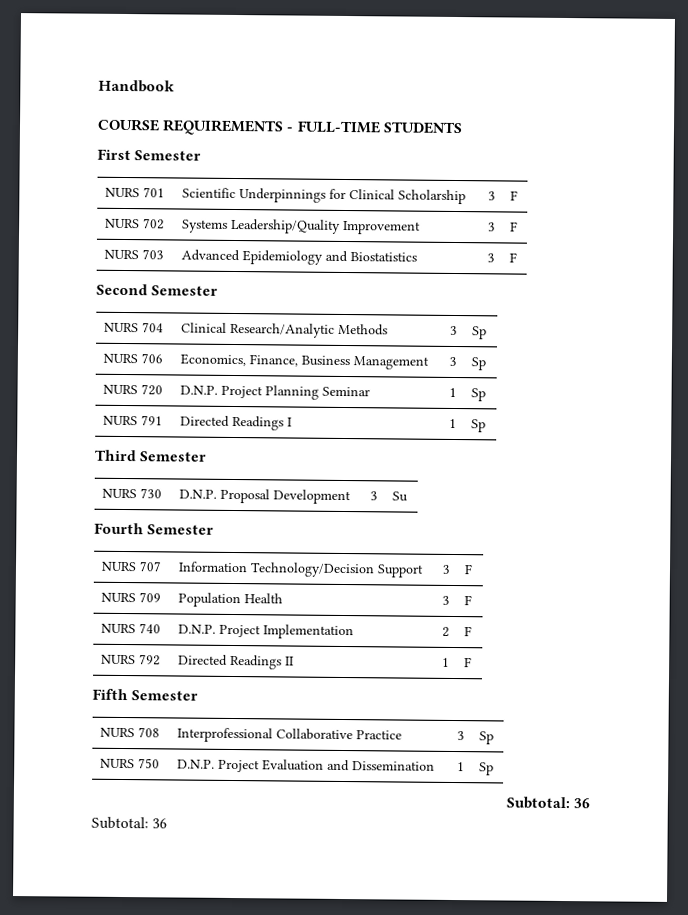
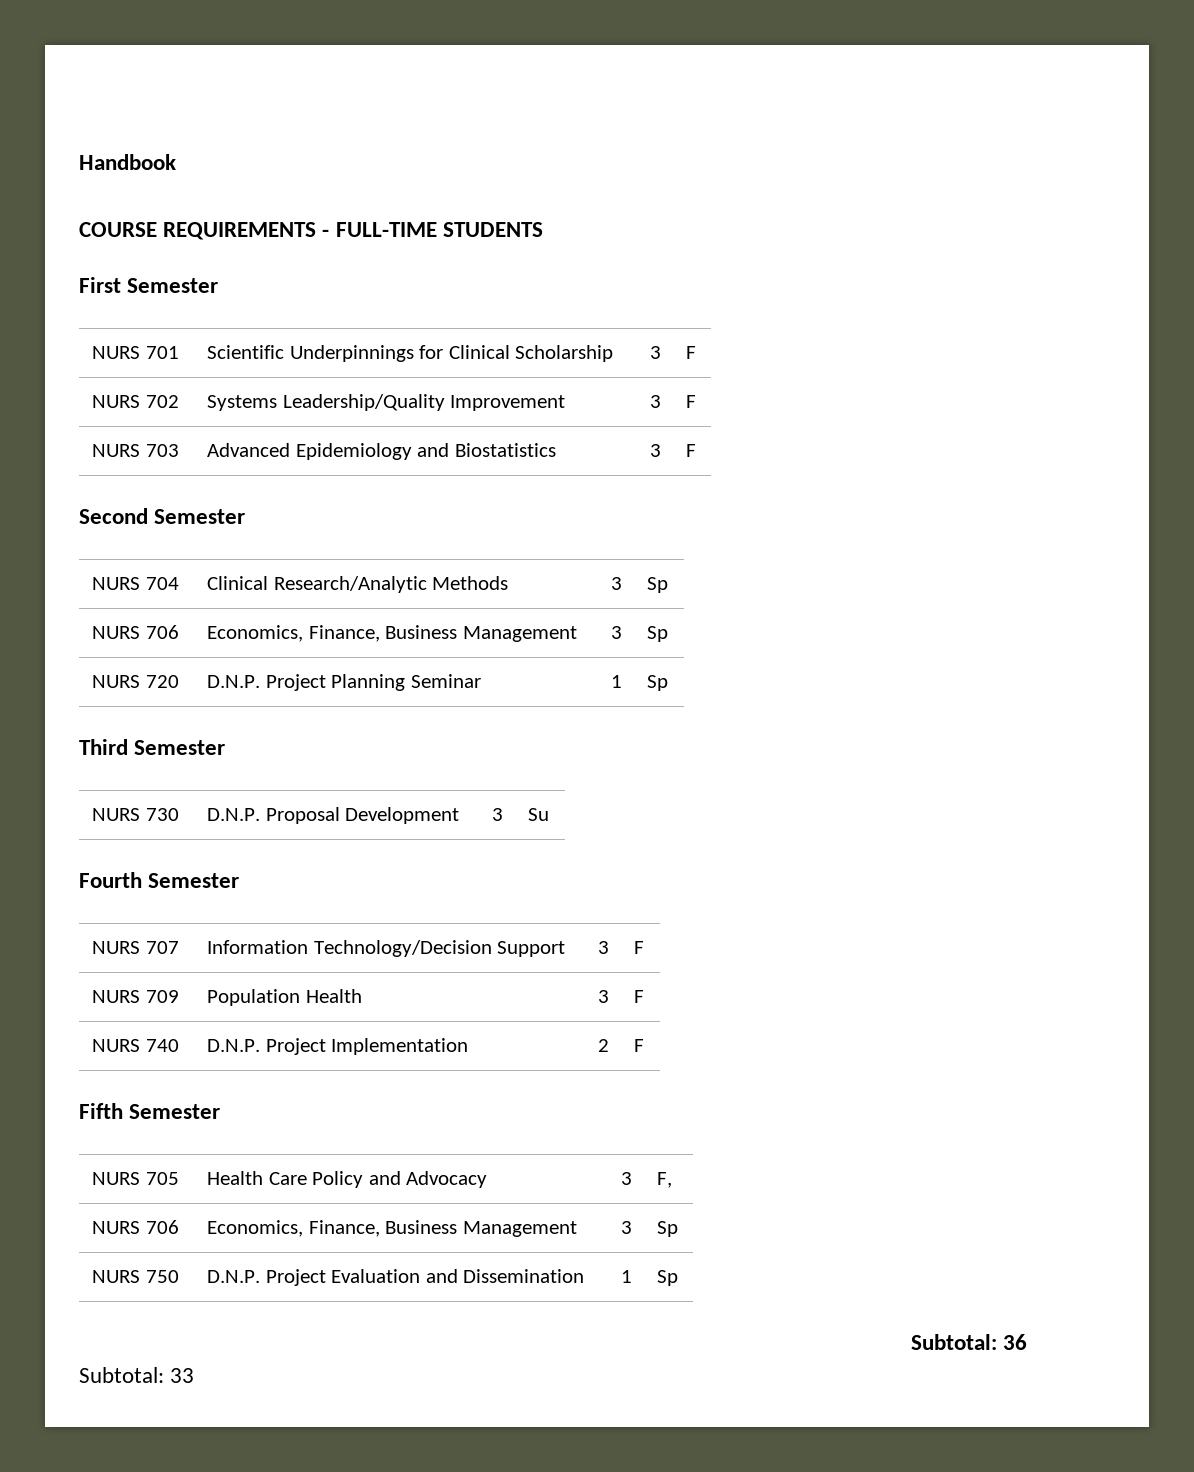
[103,415,164,426] [180,415,293,431] [448,418,457,429] [471,419,487,433] // NURS 791 | Directed Readings I | 1 | Sp -> (669, 683) none
[101,654,162,666] [178,654,295,670] [441,657,450,667] [464,657,473,668] [92,688,199,701] [100,727,161,738] [177,727,403,743] // NURS 792 | Directed Readings II | 1 | F // Fifth Semester // NURS 708 | Interprofessional Collaborative Practice -> [79,1103,221,1119] [92,1172,179,1185] [207,1171,488,1188] [620,1172,632,1185] [657,1172,673,1188] [92,1220,179,1234] [207,1220,577,1237] // Fifth Semester // NURS 705 | Health Care Policy and Advocacy | 3 | F, // NURS 706 | Economics, Finance, Business Management
[152,818,168,829] 36 -> [170,1368,195,1383] 33

